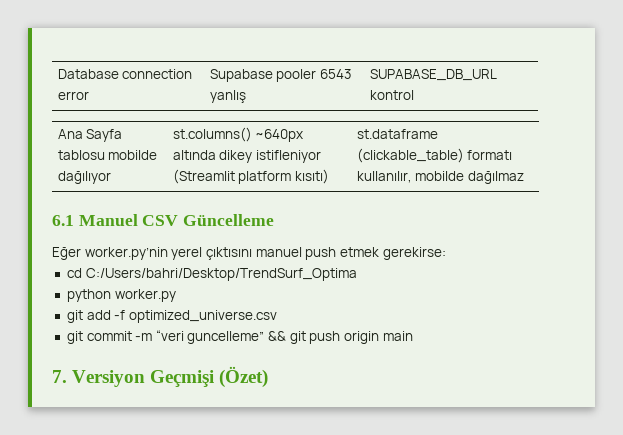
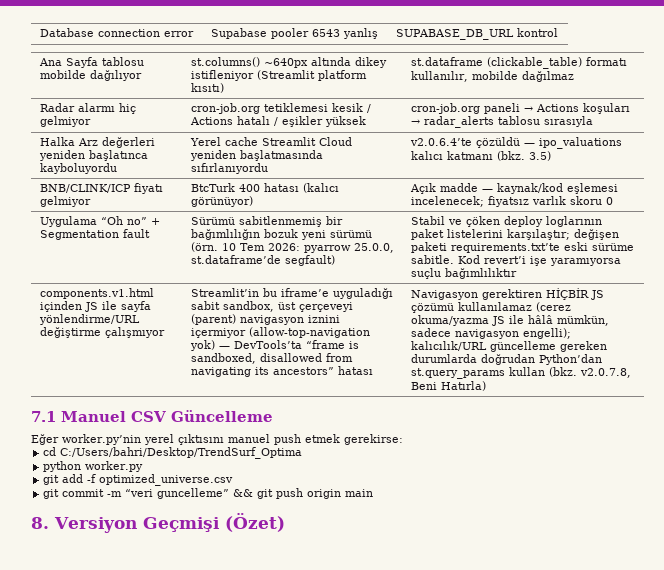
[52,215,74,226] // 6.1 -> [39,103,136,114] [39,116,91,127] [190,103,371,114] [189,116,366,127] [410,103,630,114] [410,116,593,128] [39,137,155,148] [38,150,148,161] [39,163,117,174] [189,137,352,146] [189,150,323,161] [190,163,268,174] [409,137,622,149] [410,151,551,161] [39,183,163,194] [39,196,91,207] [190,183,339,193] [190,196,253,207] [409,183,618,194] [410,196,613,207] [39,216,160,227] [39,229,150,240] [190,216,343,227] [190,229,372,240] [190,242,394,253] [190,255,335,266] [410,216,602,227] [410,229,619,240] [410,242,634,253] [410,255,621,266] [410,268,517,279] [39,288,154,299] [39,301,151,312] [38,314,140,325] [39,327,165,338] [190,288,393,299] [190,301,353,312] [190,314,340,325] [190,327,370,338] [189,340,359,351] [190,353,353,364] [190,366,373,377] [410,288,604,300] [410,302,571,313] [410,315,609,326] [410,328,571,339] [410,341,607,352] [410,354,602,365] [410,367,631,379] [410,381,486,391] [31,411,56,422] // Radar alarmı hiç gelmiyor | cron-job.org tetiklemesi kesik / Actions hatalı / eşikler yüksek | cron-job.org paneli → Actions koşuları → radar_alerts tablosu sırasıyla // Halka Arz değerleri yeniden başlatınca kayboluyordu | Yerel cache Streamlit Cloud yeniden başlatmasında sıfırlanıyordu | v2.0.6.4’te çözüldü — ipo_valuations kalıcı katmanı (bkz. 3.5) // BNB/CLINK/ICP fiyatı gelmiyor | BtcTurk 400 hatası (kalıcı görünüyor) | Açık madde — kaynak/kod eşlemesi incelenecek; fiyatsız varlık skoru 0 // Uygulama “Oh no” + Segmentation fault | Sürümü sabitlenmemiş bir bağımlılığın bozuk yeni sürümü (örn. 10 Tem 2026: pyarrow 25.0.0, st.dataframe’de segfault) | Stabil ve çöken deploy loglarının paket listelerini karşılaştır; değişen paketi requirements.txt’te eski sürüme sabitle. Kod revert’i işe yaramıyorsa suçlu bağımlılıktır // components.v1.html içinden JS ile sayfa yönlendirme/URL değiştirme çalışmıyor | Streamlit’in bu iframe’e uyguladığı sabit sandbox, üst çerçeveyi (parent) navigasyon iznini içermiyor (allow-top-navigation yok) — DevTools’ta “frame is sandboxed, disallowed from navigating its ancestors” hatası | Navigasyon gerektiren HİÇBİR JS çözümü kullanılamaz (cerez okuma/yazma JS ile hâlâ mümkün, sadece navigasyon engelli); kalıcılık/URL güncelleme gereken durumlarda doğrudan Python’dan st.query_params kullan (bkz. v2.0.7.8, Beni Hatırla) // 7.1
[52,370,67,383] 7. -> [31,517,49,529] 8.

